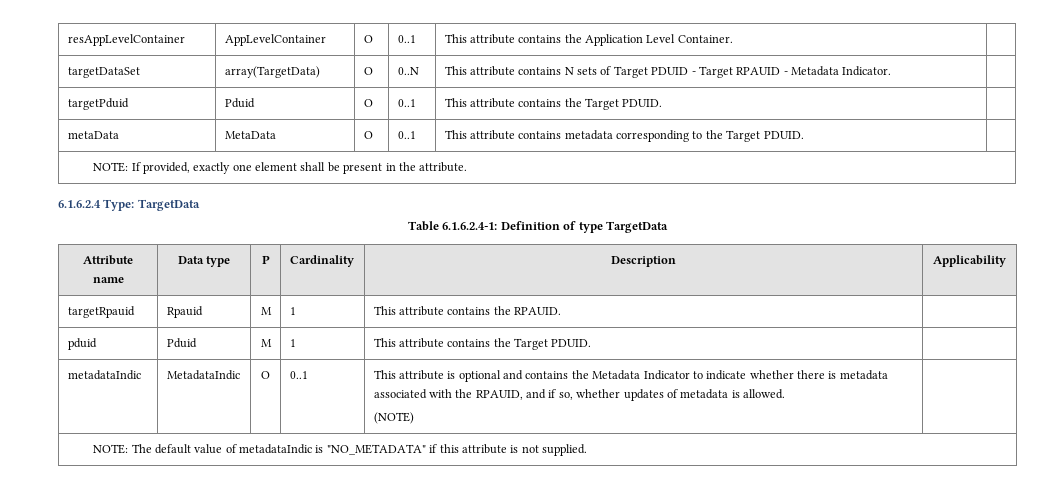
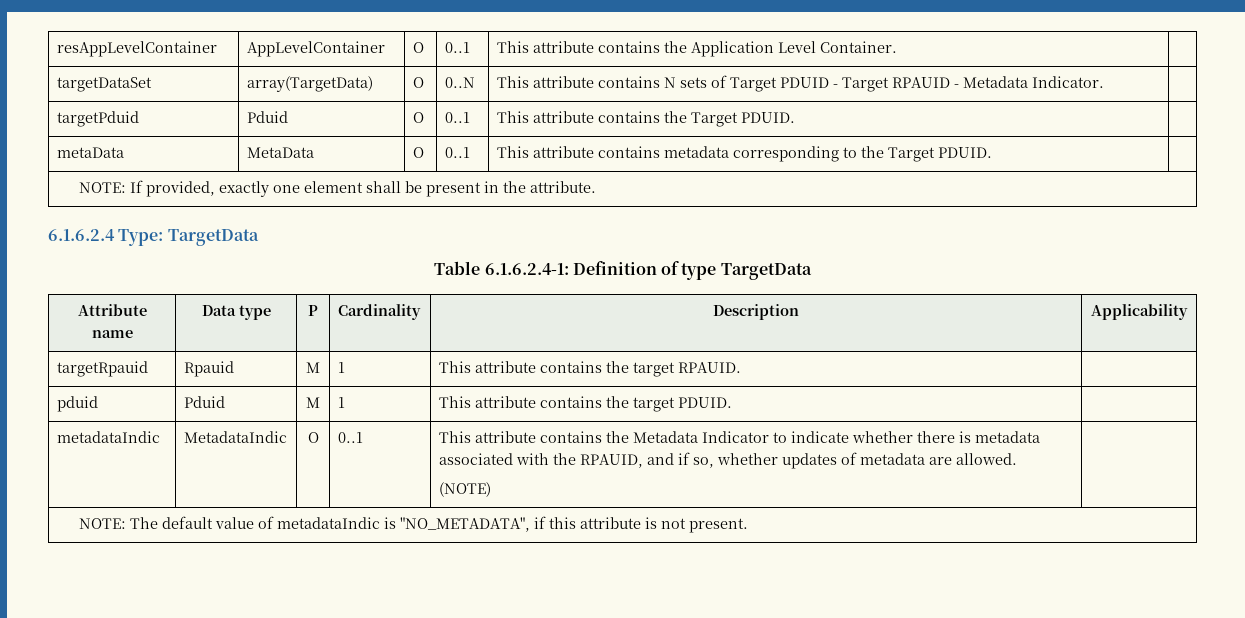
(511, 310) none -> [632,362,675,377] target
[514,338,549,350] Target -> [632,397,675,412] target
[447,370,524,382] is optional and -> (536, 437) none
[731,390,740,398] is -> [928,457,952,465] are
[326,444,426,455] "NO_METADATA" -> [399,517,530,532] "NO_METADATA",
[542,444,588,456] supplied. -> [688,518,748,533] present.

